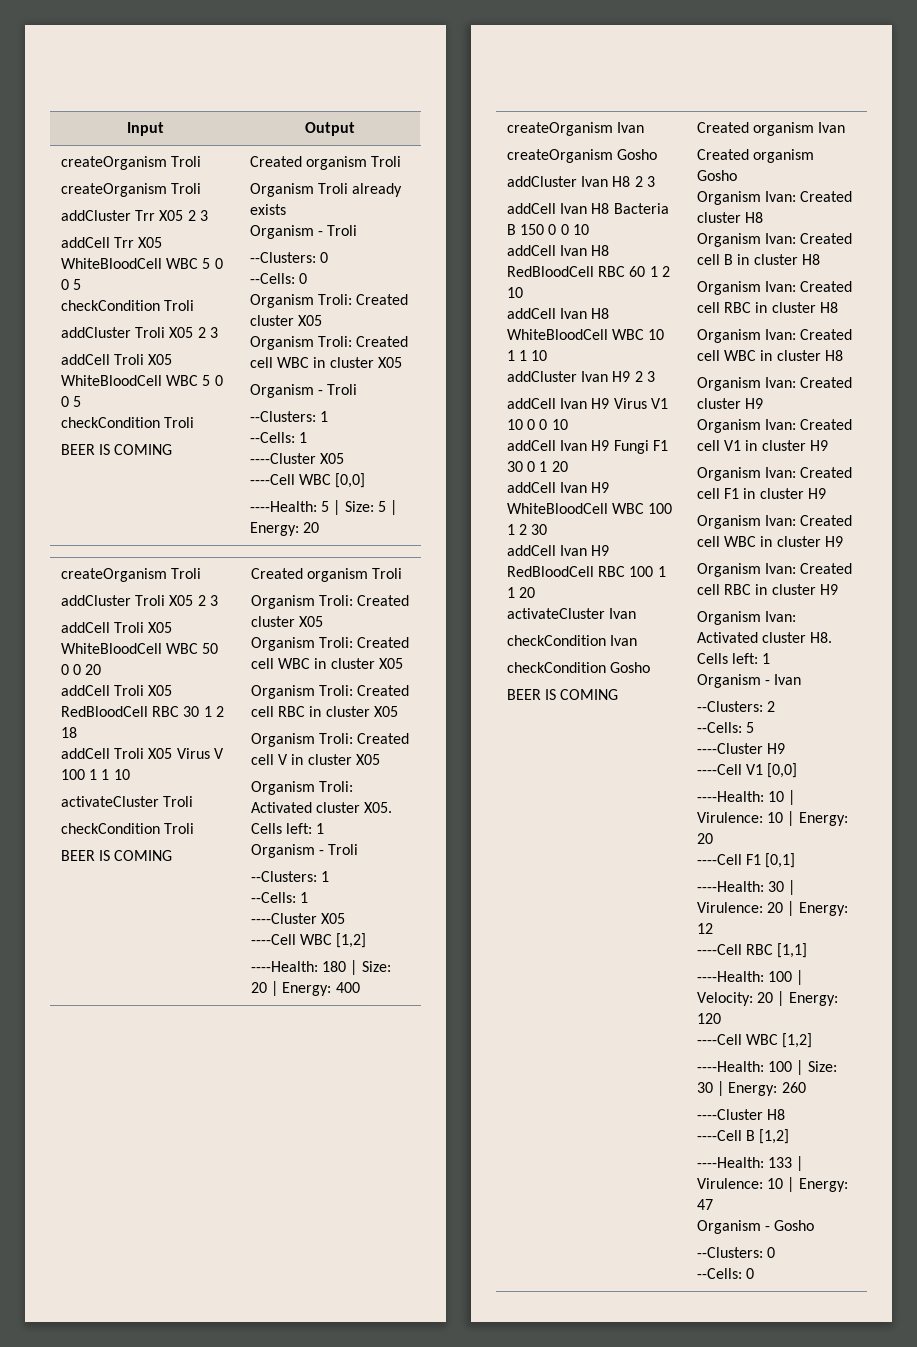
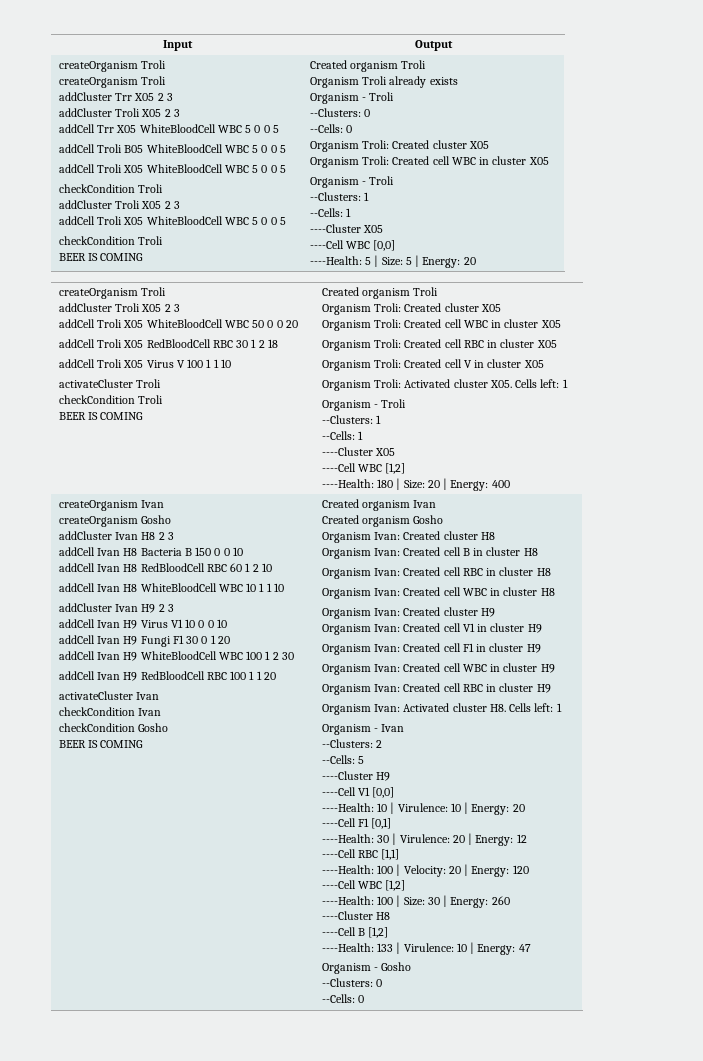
(209, 215) none -> [58,108,180,117] // addCluster Troli X05 2 3
(82, 284) none -> [58,144,286,153] [58,164,286,173] // addCell Troli B05 WhiteBloodCell WBC 5 0 0 5 // addCell Troli X05 WhiteBloodCell WBC 5 0 0 5

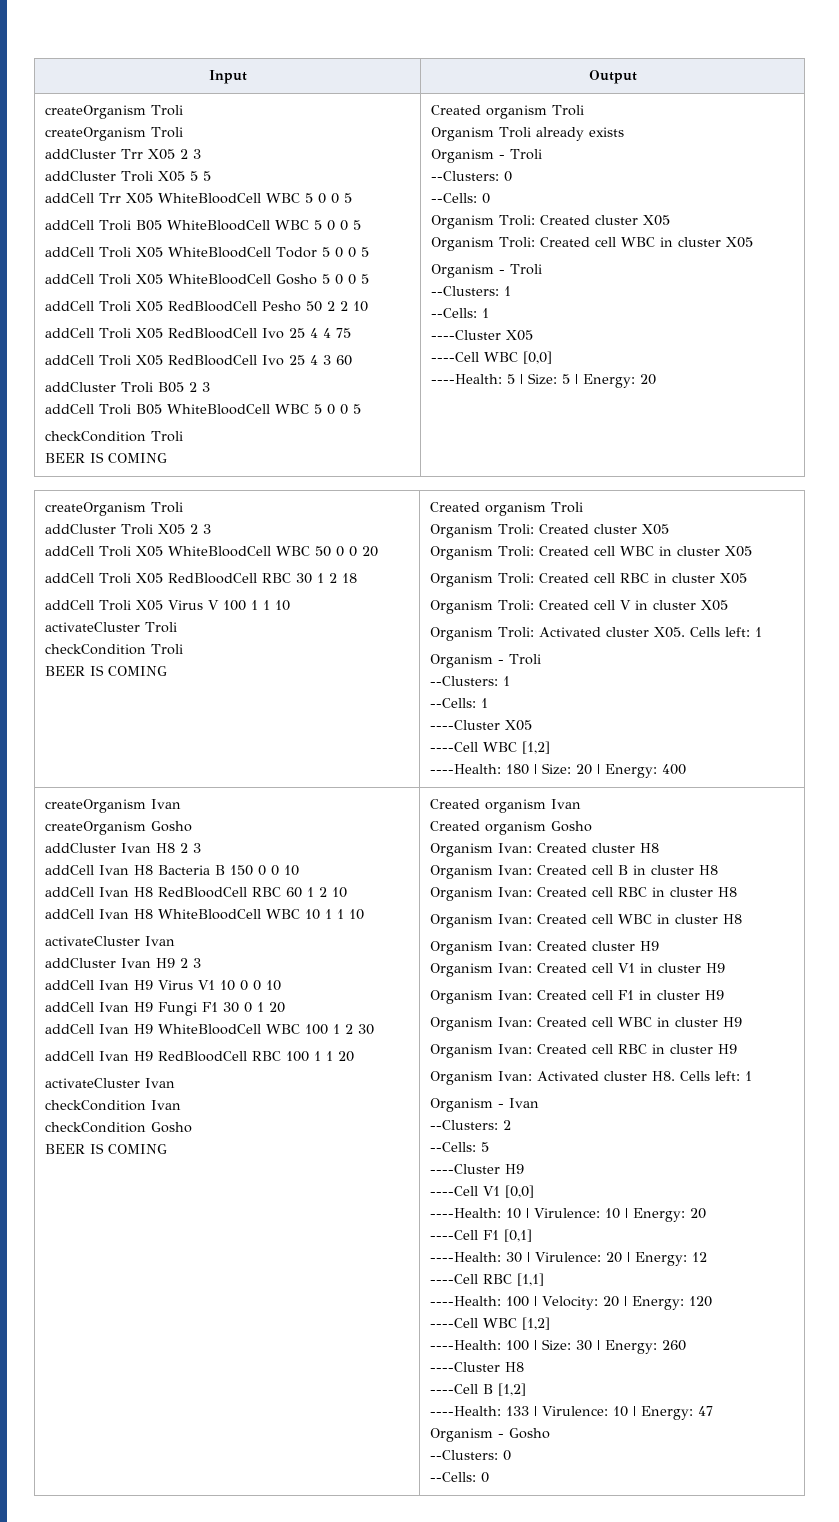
[164,109,180,117] 2 3 -> [190,171,212,181] 5 5
[224,165,286,173] [58,184,164,193] [58,200,180,209] [58,216,144,225] WBC 5 0 0 5 // checkCondition Troli // addCluster Troli X05 2 3 // addCell Troli X05 -> [276,247,370,258] [45,274,370,285] [45,301,369,312] [45,328,352,339] [45,355,353,366] [45,382,211,393] [45,404,163,415] Todor 5 0 0 5 // addCell Troli X05 WhiteBloodCell Gosho 5 0 0 5 // addCell Troli X05 RedBloodCell Pesho 50 2 2 10 // addCell Troli X05 RedBloodCell Ivo 25 4 4 75 // addCell Troli X05 RedBloodCell Ivo 25 4 3 60 // addCluster Troli B05 2 3 // addCell Troli B05
(284, 587) none -> [45,936,176,946] // activateCluster Ivan

